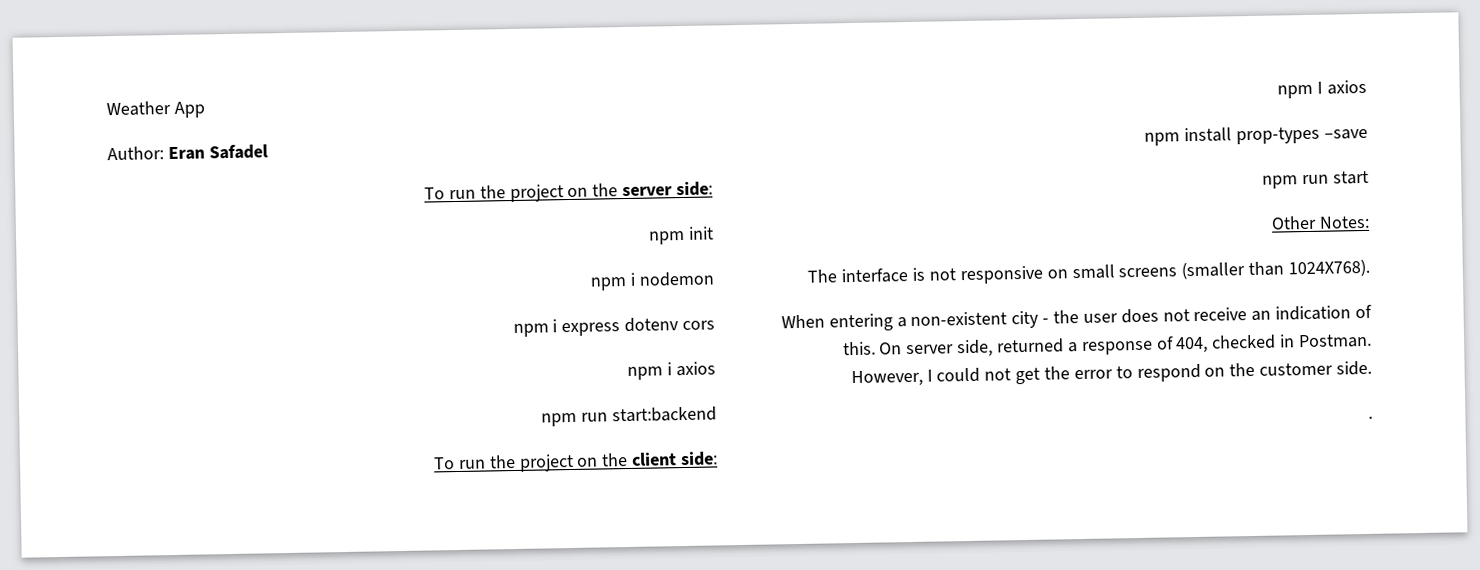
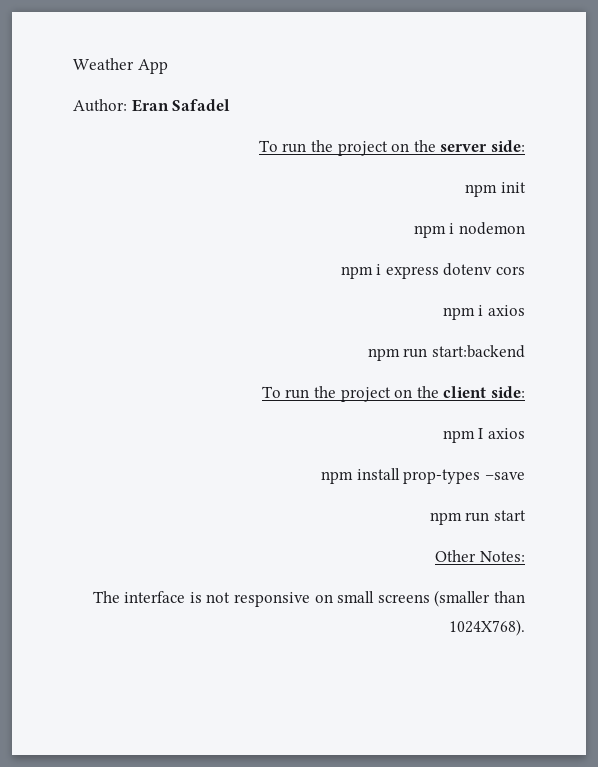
[780,304,1373,332] [842,333,1372,358] [850,360,1373,388] [1368,415,1373,419] // When entering a non-existent city - the user does not receive an indication of this. On server side, returned a response of 404, checked in Postman. However, I could not get the error to respond on the customer side. // . -> (525, 627) none

